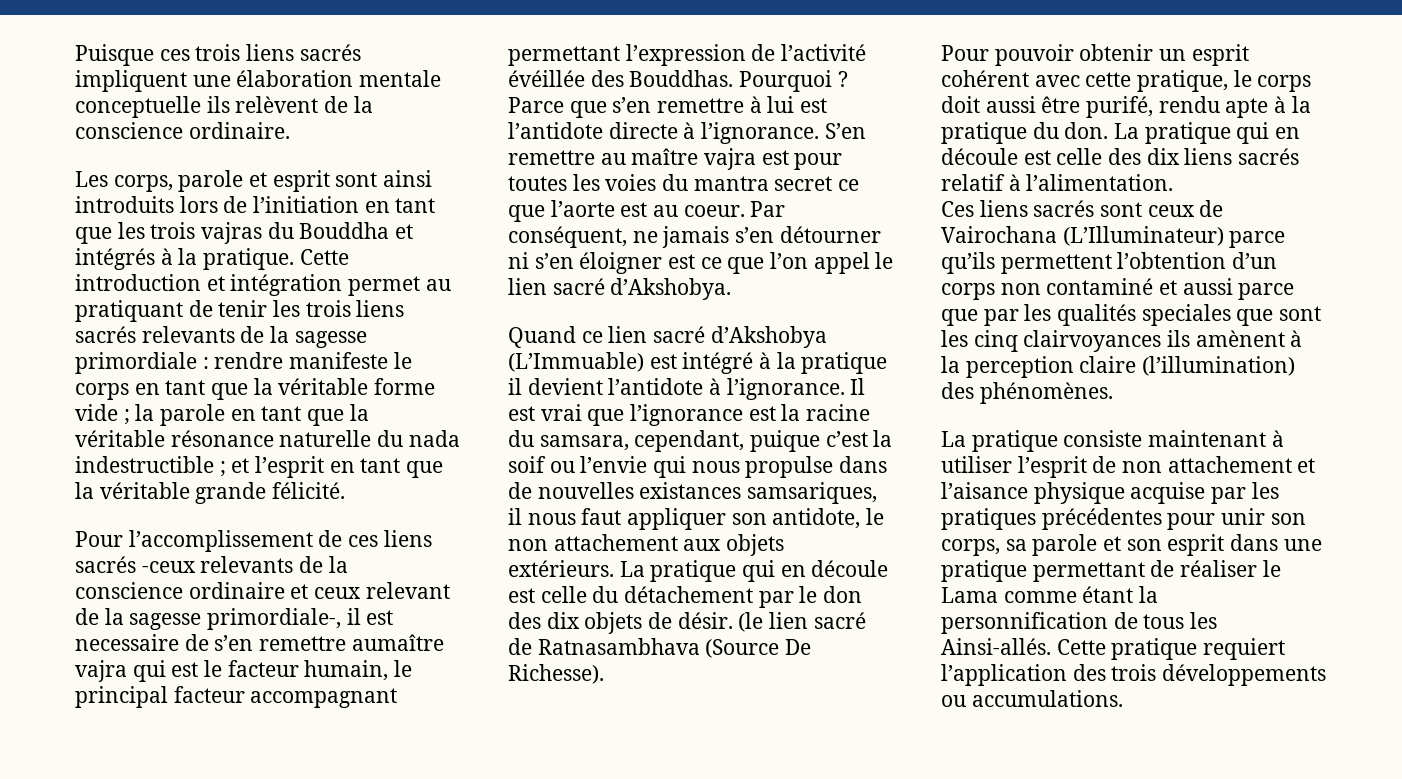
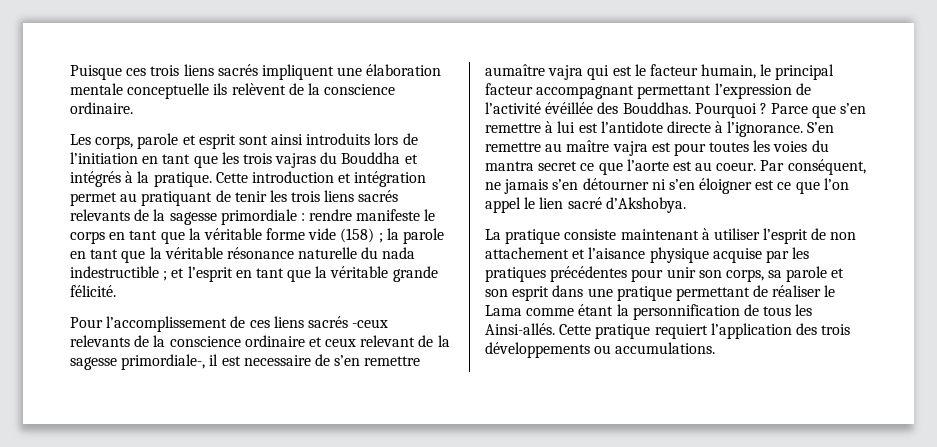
(118, 412) none -> [340,228,375,243] (158)
[508,326,827,348] [508,352,888,374] [508,378,866,400] [508,404,871,426] [508,430,893,452] [508,456,888,478] [508,482,878,504] [508,508,885,530] [508,534,785,556] [508,560,889,582] [508,586,863,608] [508,612,866,634] [508,638,812,658] [508,664,604,684] [941,44,1249,66] [941,70,1312,92] [941,96,1311,118] [941,122,1301,144] [941,148,1300,165] [941,174,1174,191] [941,200,1224,217] [941,226,1286,248] [941,252,1278,274] [941,278,1295,300] [941,304,1322,326] [941,330,1303,352] [941,356,1296,378] [941,382,1113,404] // Quand ce lien sacré d’Akshobya (L’Immuable) est intégré à la pratique il devient l’antidote à l’ignorance. Il est vrai que l’ignorance est la racine du samsara, cependant, puique c’est la soif ou l’envie qui nous propulse dans de nouvelles existances samsariques, il nous faut appliquer son antidote, le non attachement aux objets extérieurs. La pratique qui en découle est celle du détachement par le don des dix objets de désir. (le lien sacré de Ratnasambhava (Source De Richesse). // Pour pouvoir obtenir un esprit cohérent avec cette pratique, le corps doit aussi être purifé, rendu apte à la pratique du don. La pratique qui en découle est celle des dix liens sacrés relatif à l’alimentation. // Ces liens sacrés sont ceux de Vairochana (L’Illuminateur) parce qu’ils permettent l’obtention d’un corps non contaminé et aussi parce que par les qualités speciales que sont les cinq clairvoyances ils amènent à la perception claire (l’illumination) des phénomènes. -> (686, 205) none

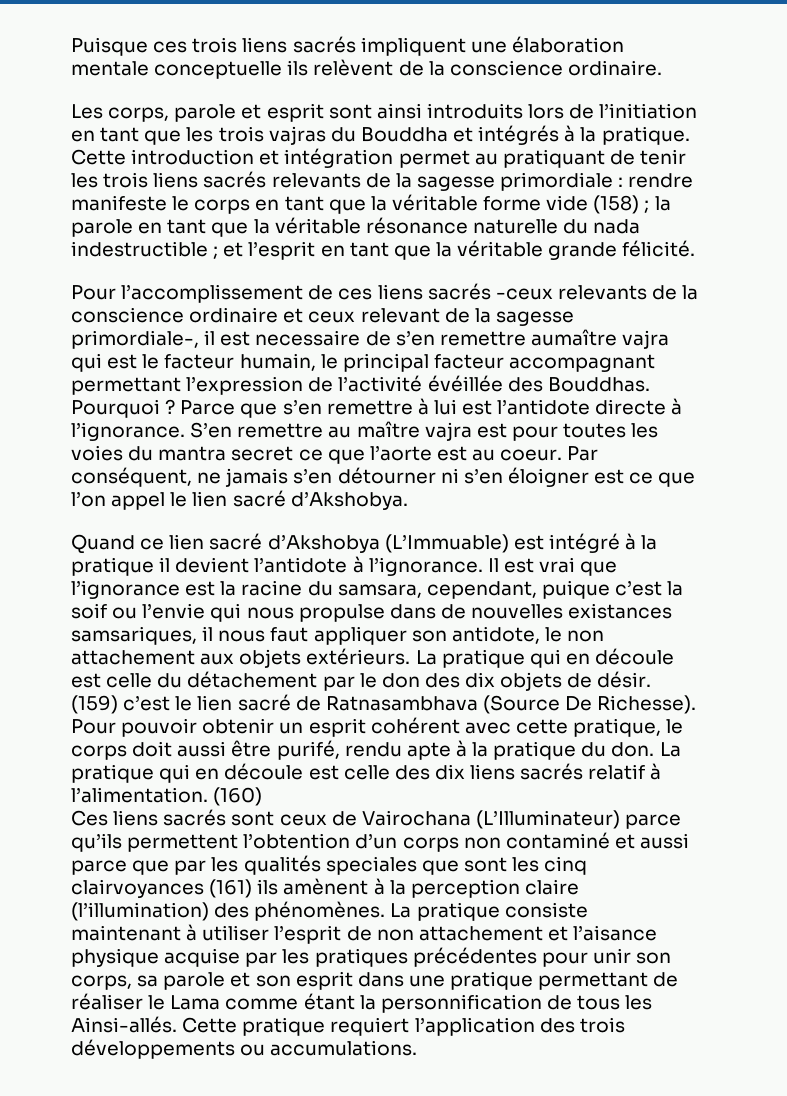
(686, 205) none -> [71,533,658,554] [71,556,618,576] [71,580,684,599] [71,603,673,622] [71,626,605,645] [71,648,675,668] [71,671,652,691] [71,694,697,714] [71,717,684,737] [71,740,681,760] [71,763,662,783] [71,787,263,806] [71,809,682,829] [71,832,690,852] [71,855,588,875] [71,878,579,898] [71,901,386,921] Quand ce lien sacré d’Akshobya (L’Immuable) est intégré à la pratique il devient l’antidote à l’ignorance. Il est vrai que l’ignorance est la racine du samsara, cependant, puique c’est la soif ou l’envie qui nous propulse dans de nouvelles existances samsariques, il nous faut appliquer son antidote, le non attachement aux objets extérieurs. La pratique qui en découle est celle du détachement par le don des dix objets de désir. (159) c’est le lien sacré de Ratnasambhava (Source De Richesse). Pour pouvoir obtenir un esprit cohérent avec cette pratique, le corps doit aussi être purifé, rendu apte à la pratique du don. La pratique qui en découle est celle des dix liens sacrés relatif à l’alimentation. (160) // Ces liens sacrés sont ceux de Vairochana (L’Illuminateur) parce qu’ils permettent l’obtention d’un corps non contaminé et aussi parce que par les qualités speciales que sont les cinq clairvoyances (161) ils amènent à la perception claire (l’illumination) des phénomènes.

